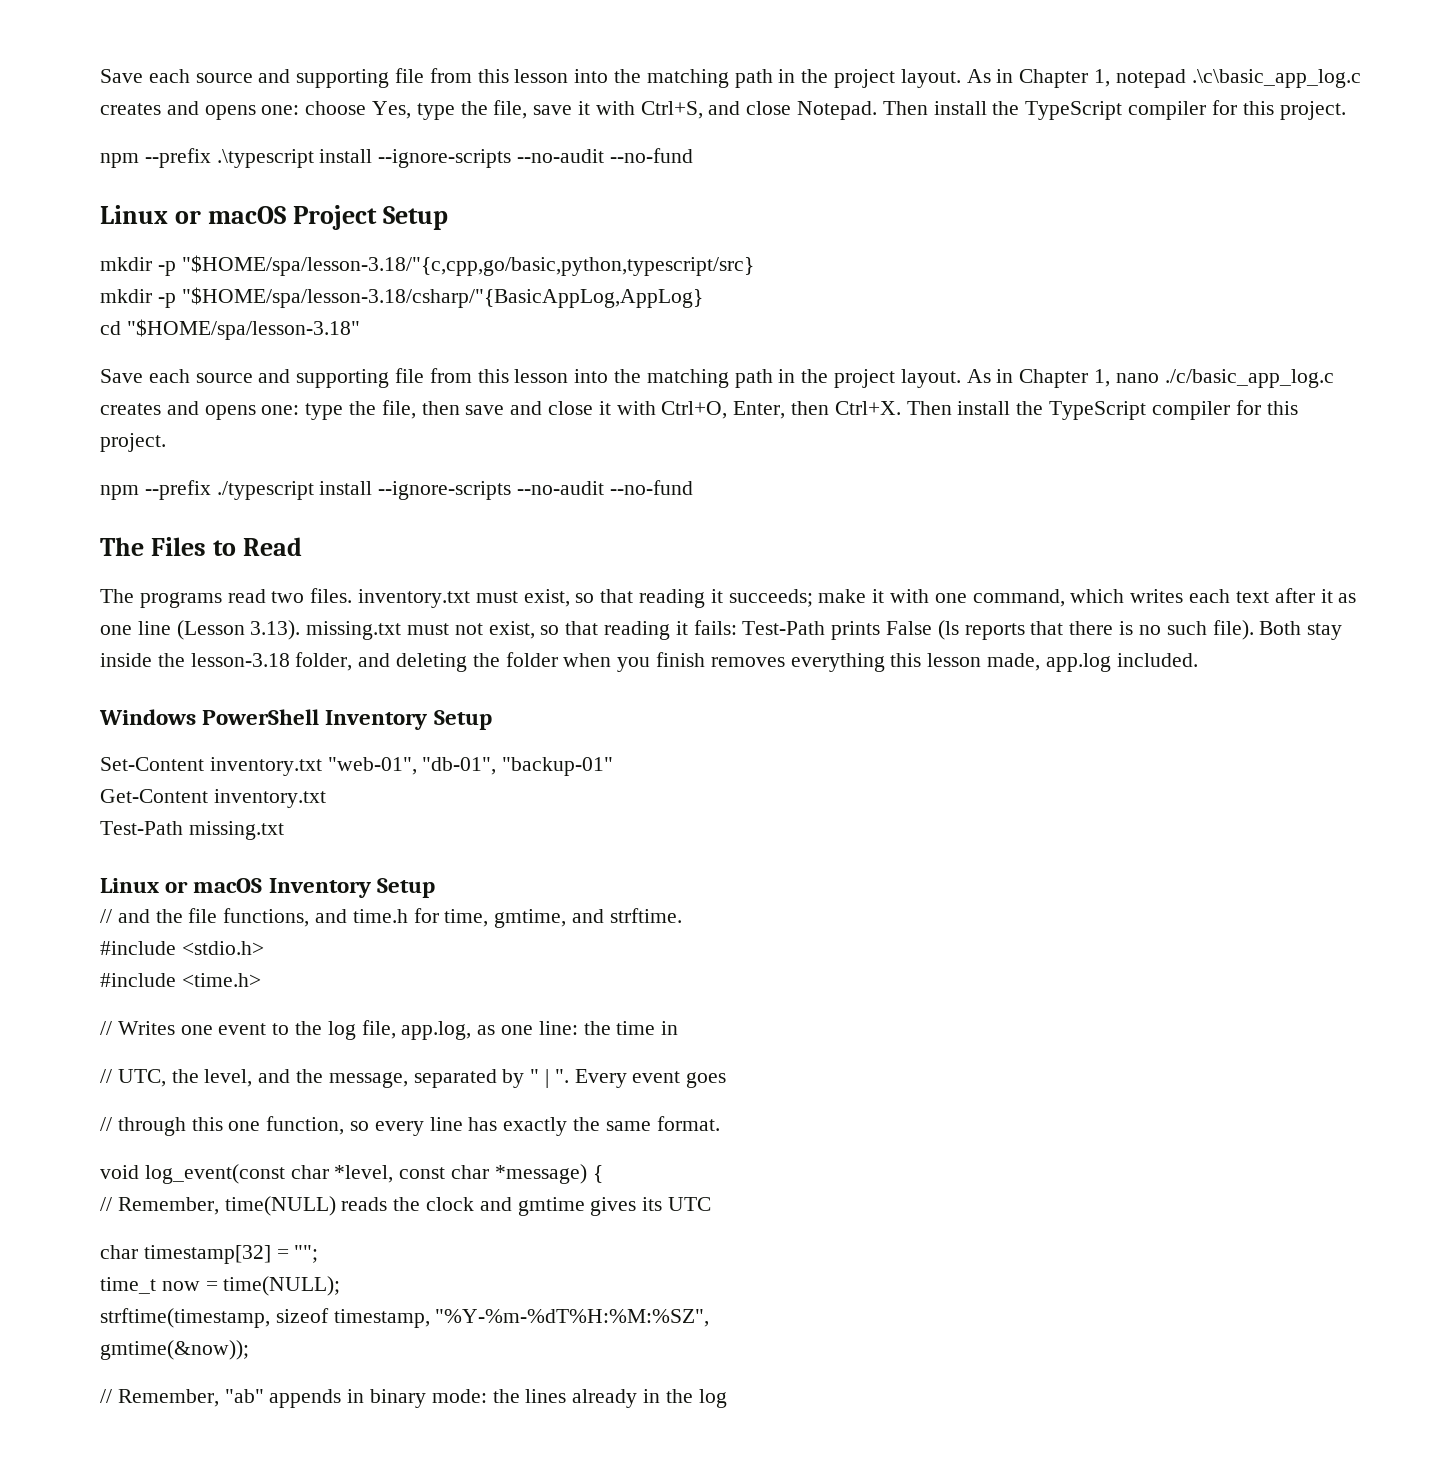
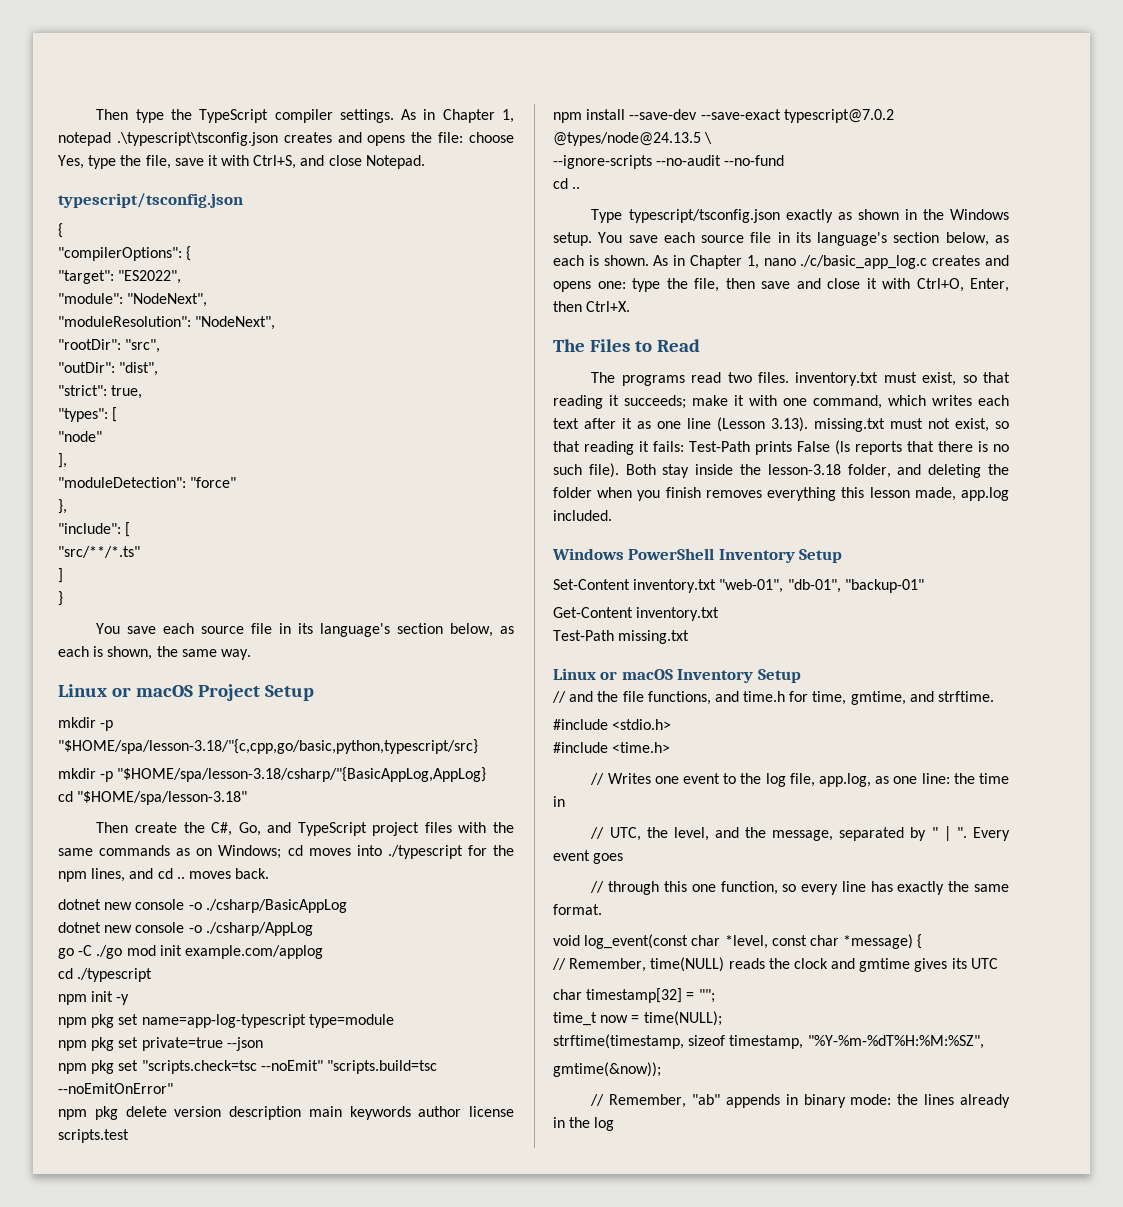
[100,68,961,88] Save each source and supporting file from this lesson into the matching path in the project layout. -> [96,109,394,123] Then type the TypeScript compiler settings.
[1191,69,1361,88] [100,101,300,120] .\c\basic_app_log.c creates and opens one: -> [116,132,464,146] .\typescript\tsconfig.json creates and opens the file:
[882,100,1346,120] [100,148,693,168] Then install the TypeScript compiler for this project. // npm --prefix .\typescript install --ignore-scripts --no-audit --no-fund -> [58,193,243,208] [58,223,63,238] [58,246,192,261] [58,270,182,284] [58,293,208,307] [58,316,276,330] [58,339,161,353] [58,362,159,376] [58,385,143,399] [58,407,118,422] [58,431,102,442] [58,453,67,468] [58,477,237,488] [58,499,67,514] [58,522,131,537] [58,546,140,558] [58,568,63,583] [58,591,63,606] [96,623,514,637] [58,646,251,660] // typescript/tsconfig.json // { // "compilerOptions": { // "target": "ES2022", // "module": "NodeNext", // "moduleResolution": "NodeNext", // "rootDir": "src", // "outDir": "dist", // "strict": true, // "types": [ // "node" // ], // "moduleDetection": "force" // }, // "include": [ // "src/**/*.ts" // ] // } // You save each source file in its language's section below, as each is shown, the same way.
[100,368,961,388] Save each source and supporting file from this lesson into the matching path in the project layout. -> [96,822,514,836] [58,845,514,859] [58,868,270,882] [58,899,347,913] [58,922,313,936] [58,945,323,959] [58,968,153,982] [58,991,130,1005] [58,1014,394,1028] [58,1037,263,1051] [58,1060,437,1074] [58,1083,173,1094] [58,1106,514,1120] [58,1129,129,1143] [553,109,894,123] [553,132,713,146] [553,155,785,169] [553,178,581,189] [591,209,1009,223] [553,232,1009,246] [553,255,649,266] Then create the C#, Go, and TypeScript project files with the same commands as on Windows; cd moves into ./typescript for the npm lines, and cd .. moves back. // dotnet new console -o ./csharp/BasicAppLog // dotnet new console -o ./csharp/AppLog // go -C ./go mod init example.com/applog // cd ./typescript // npm init -y // npm pkg set name=app-log-typescript type=module // npm pkg set private=true --json // npm pkg set "scripts.check=tsc --noEmit" "scripts.build=tsc --noEmitOnError" // npm pkg delete version description main keywords author license scripts.test // npm install --save-dev --save-exact typescript@7.0.2 @types/node@24.13.5 \ // --ignore-scripts --no-audit --no-fund // cd .. // Type typescript/tsconfig.json exactly as shown in the Windows setup. You save each source file in its language's section below, as each is shown.
[906,400,1298,420] [100,433,166,452] [100,480,693,500] Then install the TypeScript compiler for this project. // npm --prefix ./typescript install --ignore-scripts --no-audit --no-fund -> (631, 306) none

